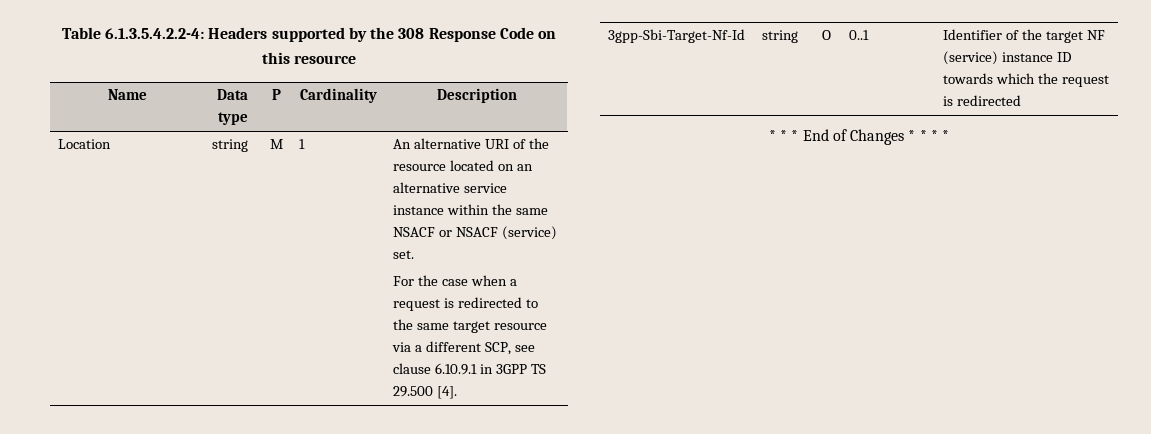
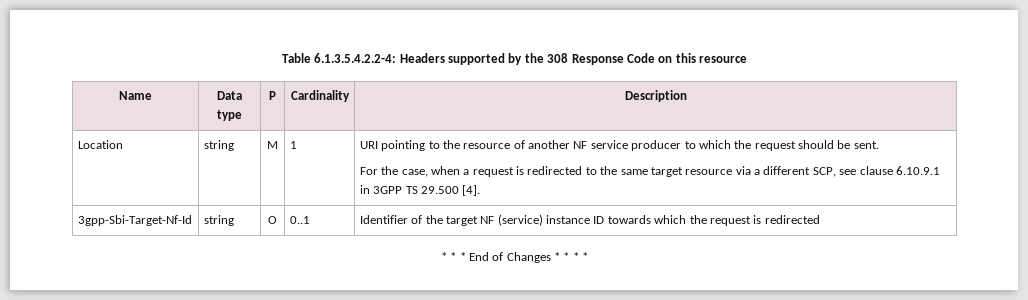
[393,138,549,149] [393,160,533,171] [393,182,508,193] [393,204,548,215] [393,226,557,240] [393,250,415,259] An alternative URI of the resource located on an alternative service instance within the same NSACF or NSACF (service) set. -> [359,140,879,151] URI pointing to the resource of another NF service producer to which the request should be sent.
[441,279,468,286] case -> [401,169,428,177] case,

